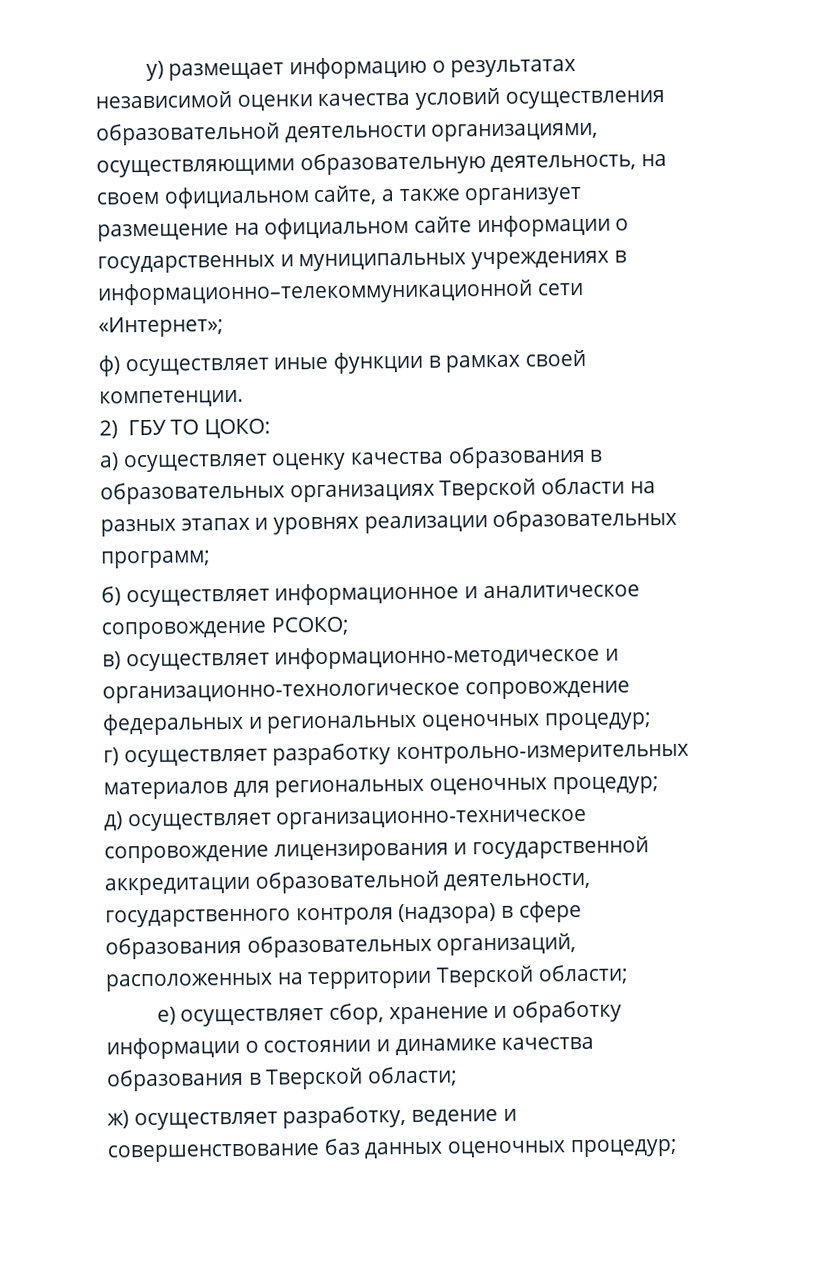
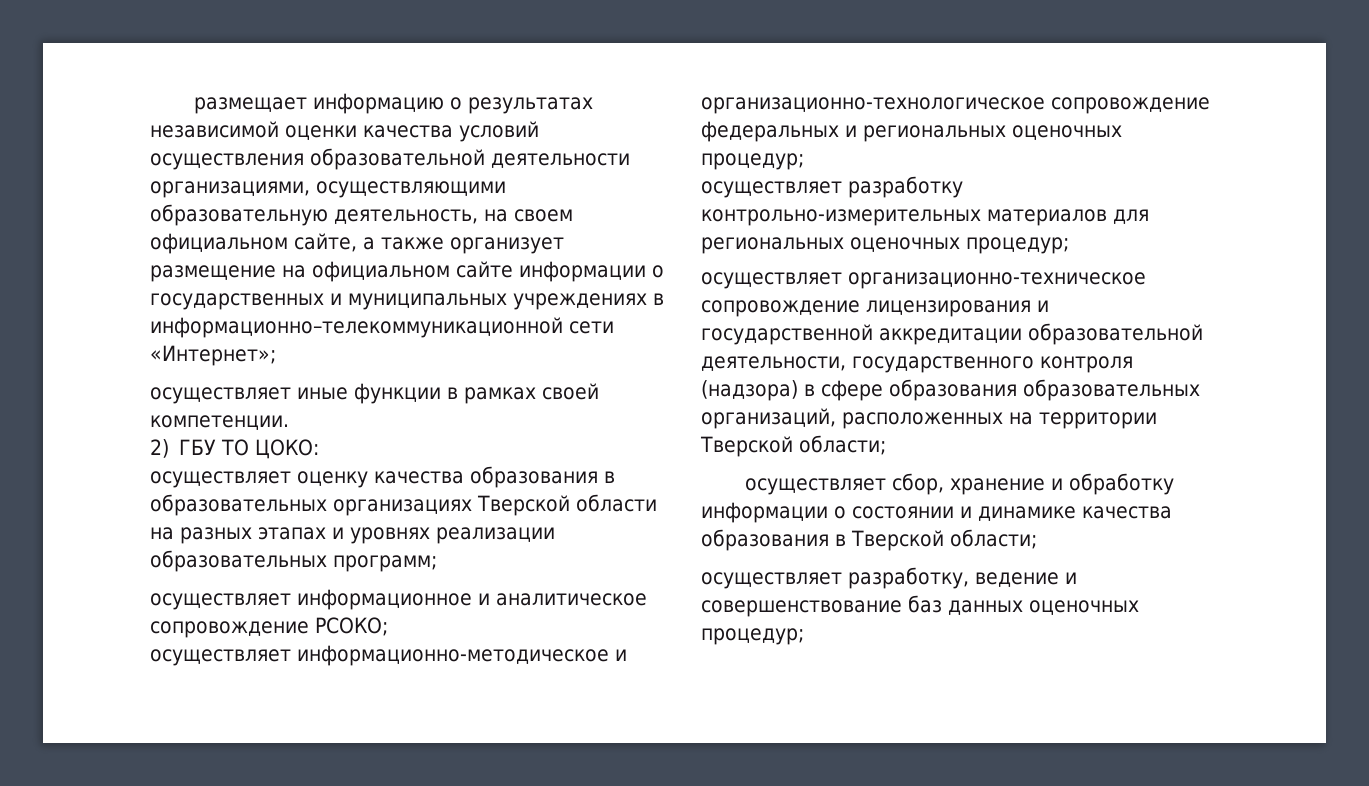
[145,60,164,81] у) -> (194, 105) none
[98,355,121,377] ф) -> (276, 355) none
[99,452,119,471] а) -> (320, 449) none
[101,586,121,606] б) -> (437, 563) none
[102,651,121,670] в) -> (388, 626) none
[103,747,119,766] г) -> (804, 161) none
[104,811,123,831] д) -> (1069, 245) none
[156,1006,176,1025] е) -> (886, 445) none
[107,1110,129,1129] ж) -> (1037, 539) none

